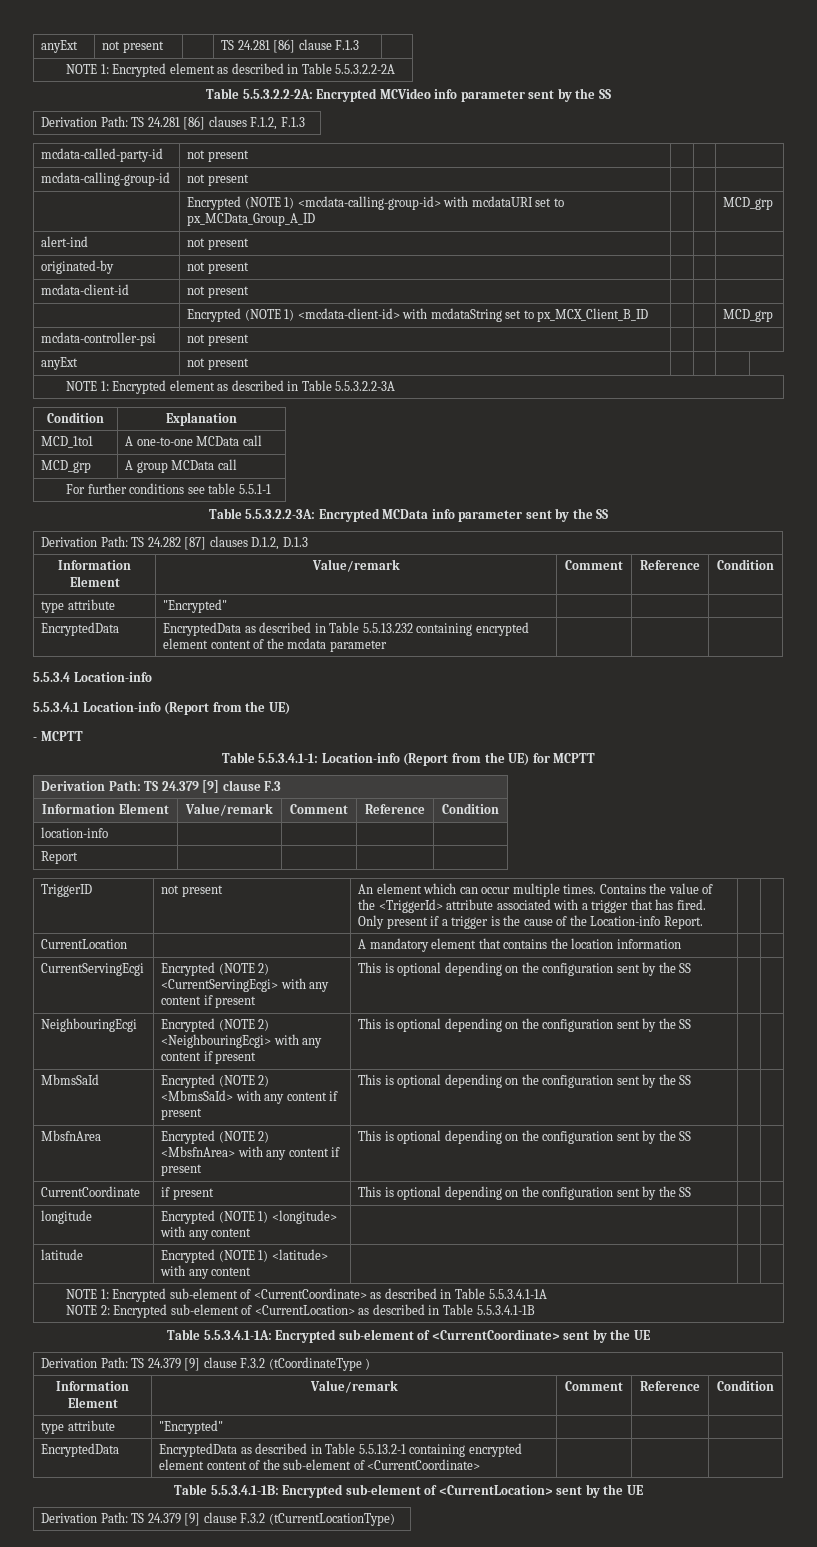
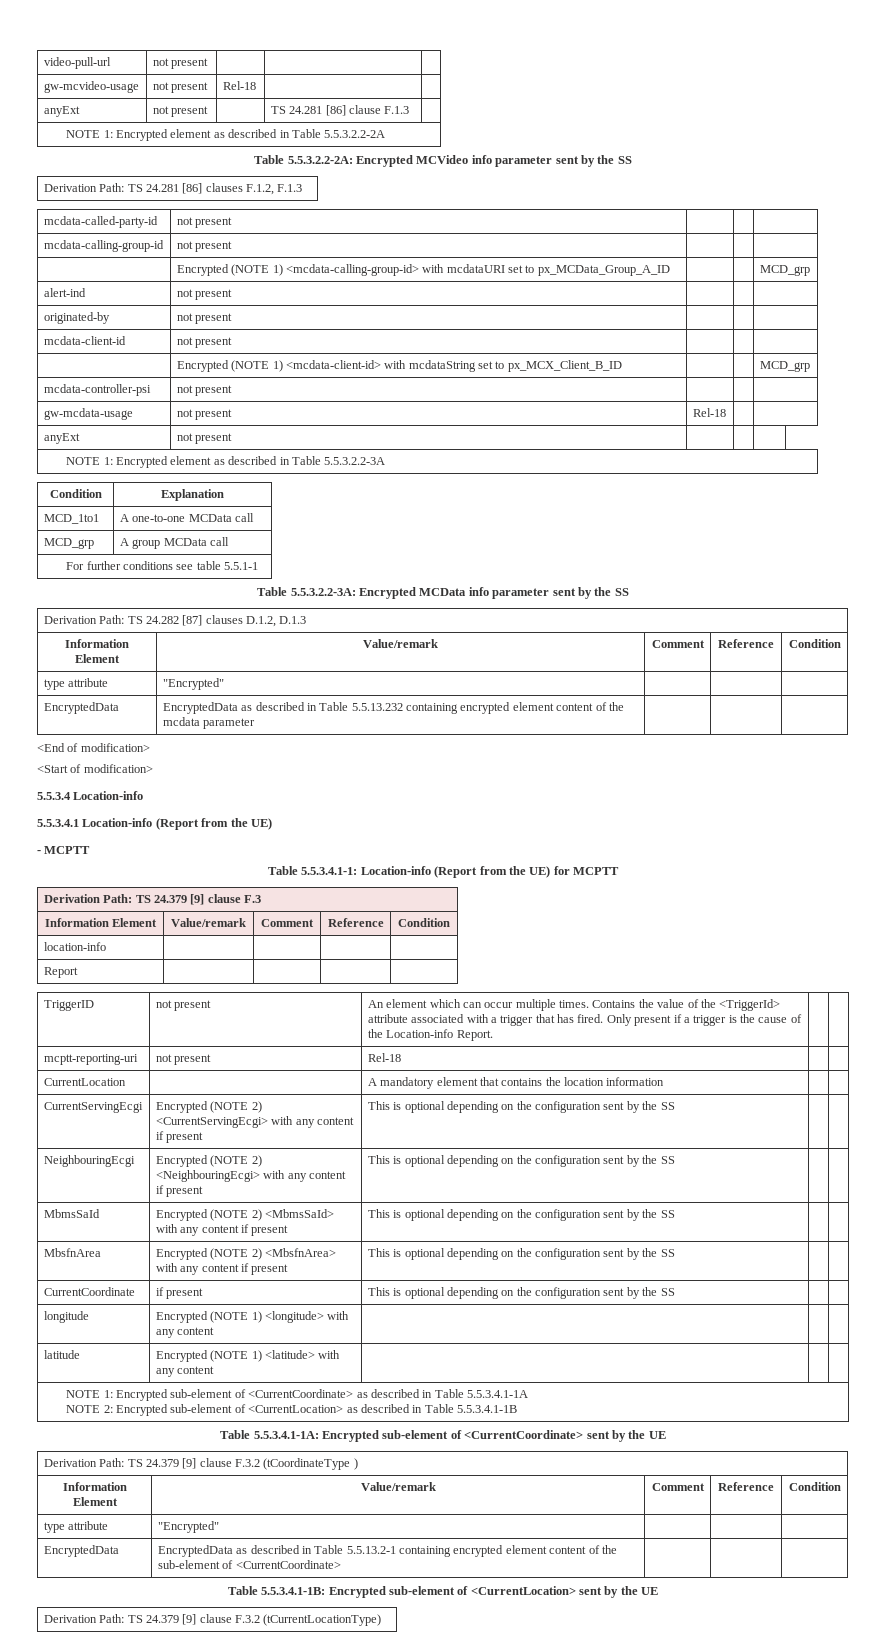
(41, 46) none -> [43,57,111,69] [152,58,209,69] [43,81,139,93] [152,82,209,93] [222,81,256,90] video-pull-url | not present | | | // gw-mcvideo-usage | not present | Rel-18 | | //
(249, 340) none -> [43,408,133,420] [176,409,233,420] [692,408,726,417] // gw-mcdata-usage | not present | Rel-18 | |
(387, 646) none -> [37,743,150,752] [37,764,153,773] // <End of modification> // <Start of modification>
(703, 922) none -> [43,1054,138,1065] [155,1054,212,1065] [367,1053,401,1062] // mcptt-reporting-uri | not present | Rel-18 | |

